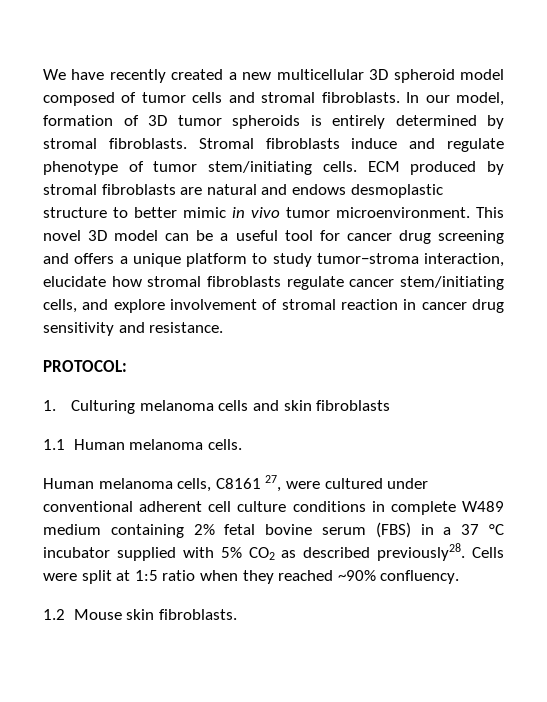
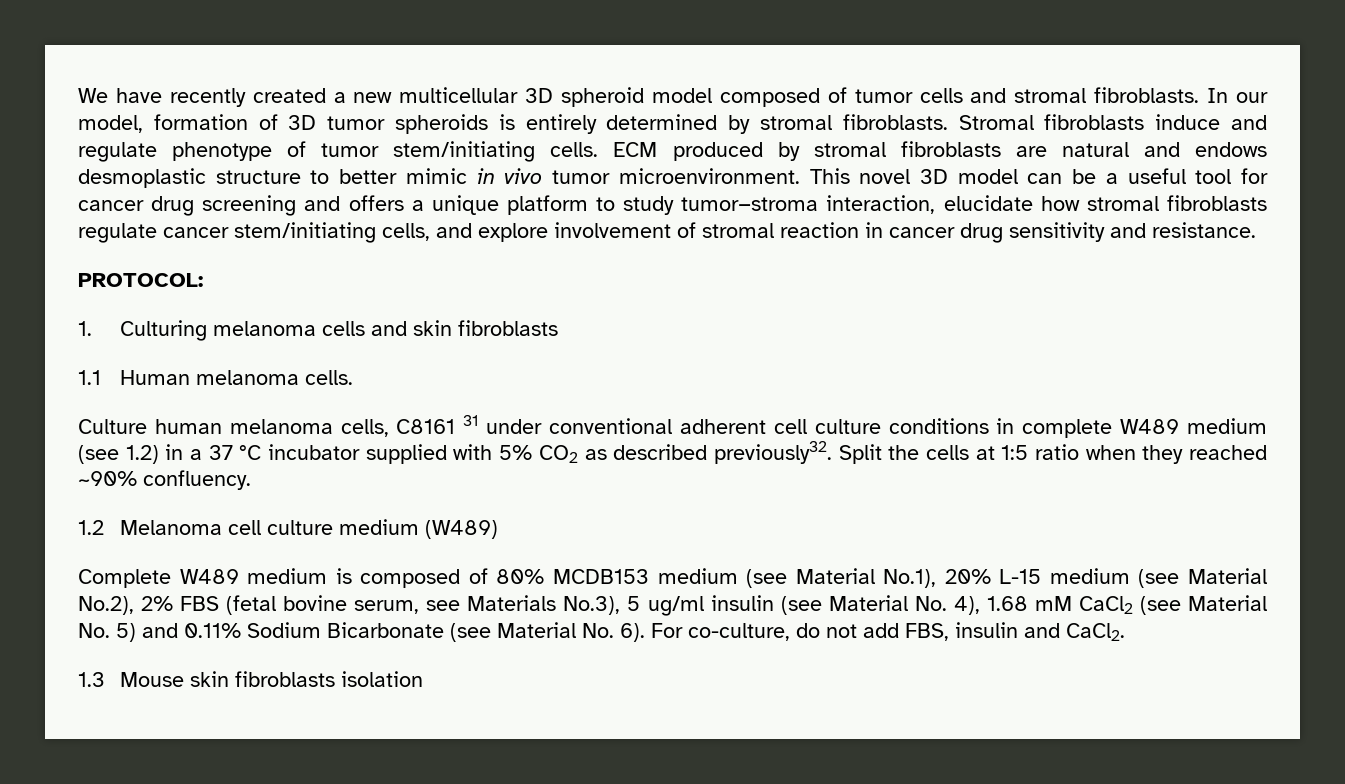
[43,478,94,489] Human -> [78,419,222,434] Culture human
[265,475,383,492] 27, were cultured -> [463,415,479,426] 31
[110,522,411,538] containing 2% fetal bovine serum (FBS) -> [78,445,159,464] (see 1.2)
[377,543,504,561] [43,570,112,584] previously28. Cells were split -> [713,441,969,464] previously32. Split the cells
[73,609,237,620] Mouse skin fibroblasts. -> [119,519,498,539] [78,568,1267,588] [78,595,1267,616] [78,622,1125,642] [78,671,423,687] Melanoma cell culture medium (W489) // Complete W489 medium is composed of 80% MCDB153 medium (see Material No.1), 20% L-15 medium (see Material No.2), 2% FBS (fetal bovine serum, see Materials No.3), 5 ug/ml insulin (see Material No. 4), 1.68 mM CaCl2 (see Material No. 5) and 0.11% Sodium Bicarbonate (see Material No. 6). For co-culture, do not add FBS, insulin and CaCl2. // 1.3 Mouse skin fibroblasts isolation

